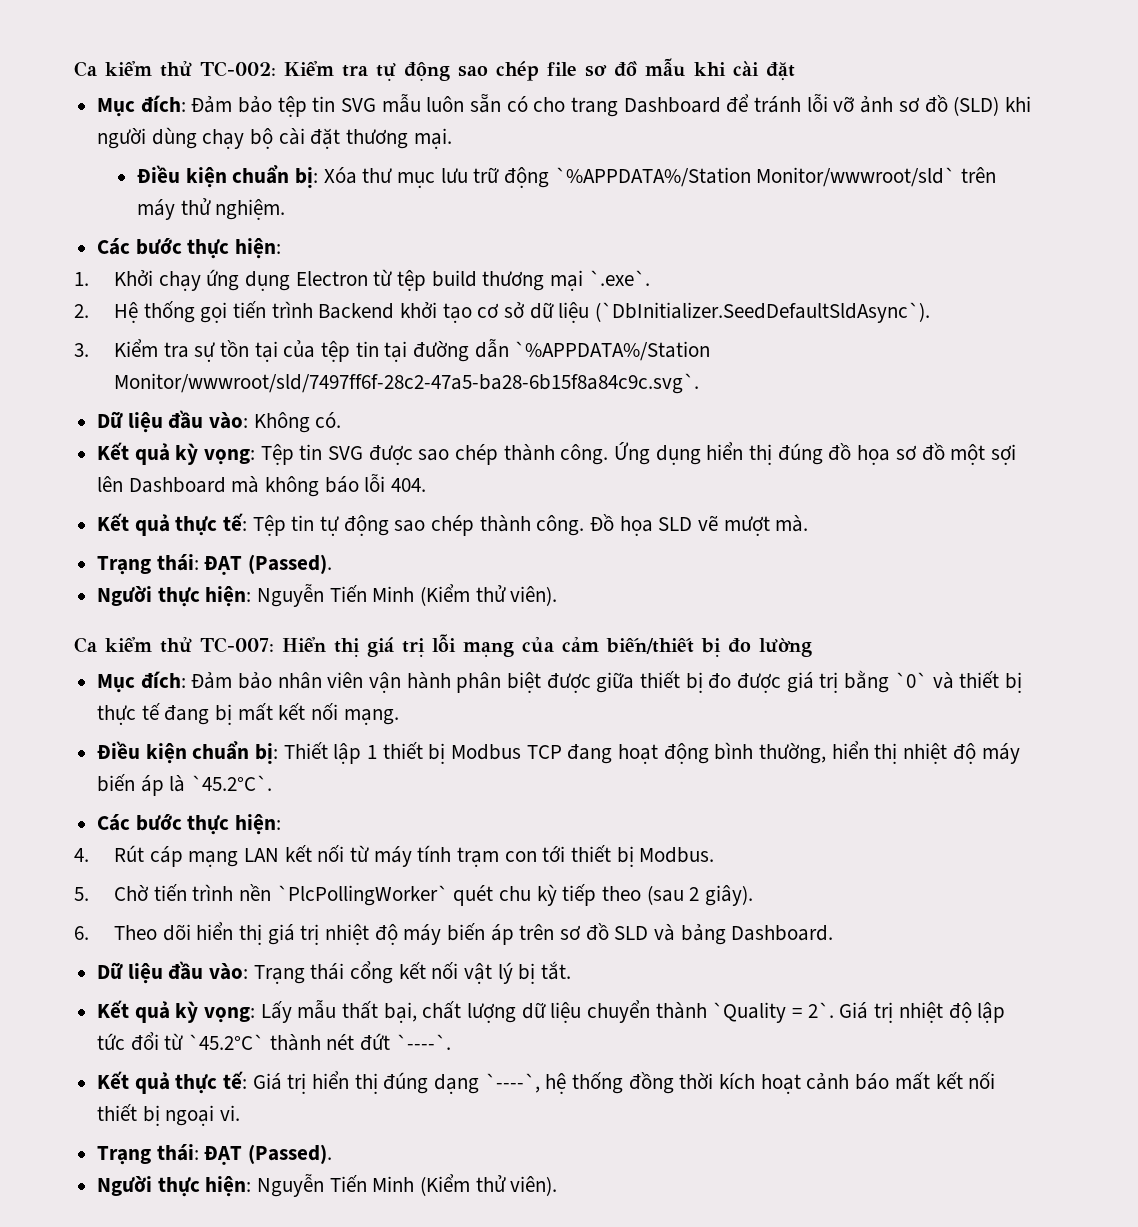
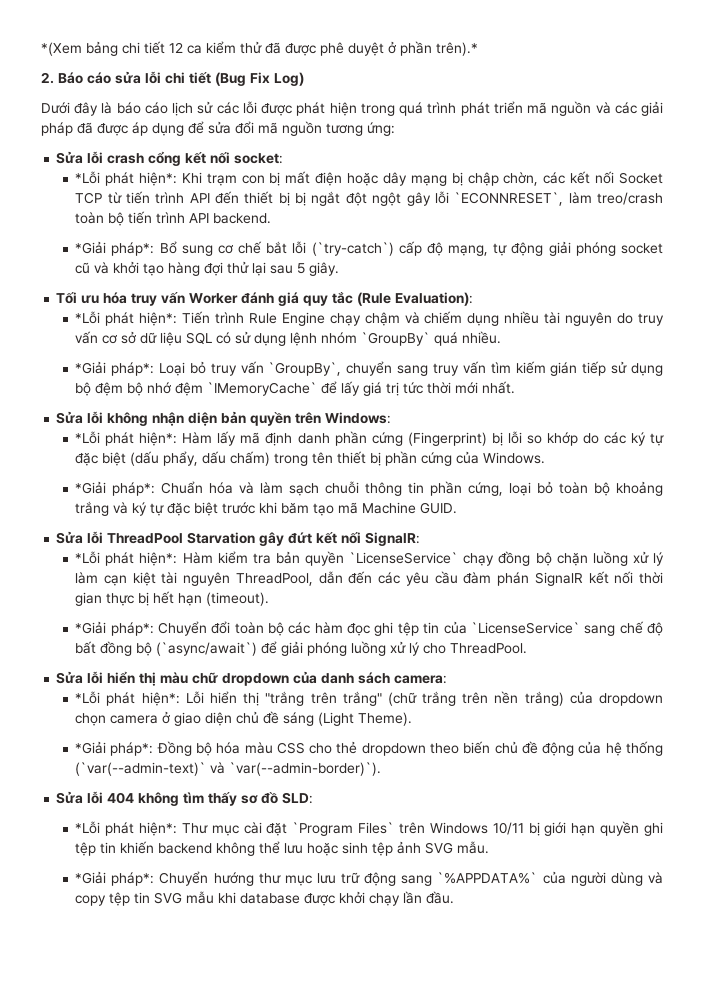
[74,58,795,81] [97,93,1031,117] [97,127,452,149] [136,165,357,188] Ca kiểm thử TC-002: Kiểm tra tự động sao chép file sơ đồ mẫu khi cài đặt // Mục đích: Đảm bảo tệp tin SVG mẫu luôn sẵn có cho trang Dashboard để tránh lỗi vỡ ảnh sơ đồ (SLD) khi người dùng chạy bộ cài đặt thương mại. // Điều kiện chuẩn bị: Xóa -> [41,41,478,56] [41,71,304,86] [41,101,663,116] [41,121,395,136] [56,151,284,166] [75,171,663,186] [75,191,664,206] [75,211,272,226] [75,241,664,256] [75,261,340,276] [56,292,474,306] [75,311,665,326] [75,331,502,346] [75,361,664,376] [75,381,516,396] [56,411,392,426] [75,431,664,446] [75,451,546,466] [75,481,664,496] [75,501,458,516] [56,531,421,546] [75,551,665,566] [75,571,664,586] [75,591,270,606] [75,621,664,636] [75,641,528,656] [56,671,448,686] [75,691,663,706] [75,711,413,726] [75,741,663,756] [75,762,382,776] [56,791,314,806] [75,821,664,836] [75,841,490,856] [75,871,254,886] *(Xem bảng chi tiết 12 ca kiểm thử đã được phê duyệt ở phần trên).* // 2. Báo cáo sửa lỗi chi tiết (Bug Fix Log) // Dưới đây là báo cáo lịch sử các lỗi được phát hiện trong quá trình phát triển mã nguồn và các giải pháp đã được áp dụng để sửa đổi mã nguồn tương ứng: // Sửa lỗi crash cổng kết nối socket: // *Lỗi phát hiện*: Khi trạm con bị mất điện hoặc dây mạng bị chập chờn, các kết nối Socket TCP từ tiến trình API đến thiết bị bị ngắt đột ngột gây lỗi `ECONNRESET`, làm treo/crash toàn bộ tiến trình API backend. // *Giải pháp*: Bổ sung cơ chế bắt lỗi (`try-catch`) cấp độ mạng, tự động giải phóng socket cũ và khởi tạo hàng đợi thử lại sau 5 giây. // Tối ưu hóa truy vấn Worker đánh giá quy tắc (Rule Evaluation): // *Lỗi phát hiện*: Tiến trình Rule Engine chạy chậm và chiếm dụng nhiều tài nguyên do truy vấn cơ sở dữ liệu SQL có sử dụng lệnh nhóm `GroupBy` quá nhiều. // *Giải pháp*: Loại bỏ truy vấn `GroupBy`, chuyển sang truy vấn tìm kiếm gián tiếp sử dụng bộ đệm bộ nhớ đệm `IMemoryCache` để lấy giá trị tức thời mới nhất. // Sửa lỗi không nhận diện bản quyền trên Windows: // *Lỗi phát hiện*: Hàm lấy mã định danh phần cứng (Fingerprint) bị lỗi so khớp do các ký tự đặc biệt (dấu phẩy, dấu chấm) trong tên thiết bị phần cứng của Windows. // *Giải pháp*: Chuẩn hóa và làm sạch chuỗi thông tin phần cứng, loại bỏ toàn bộ khoảng trắng và ký tự đặc biệt trước khi băm tạo mã Machine GUID. // Sửa lỗi ThreadPool Starvation gây đứt kết nối SignalR: // *Lỗi phát hiện*: Hàm kiểm tra bản quyền `LicenseService` chạy đồng bộ chặn luồng xử lý làm cạn kiệt tài nguyên ThreadPool, dẫn đến các yêu cầu đàm phán SignalR kết nối thời gian thực bị hết hạn (timeout). // *Giải pháp*: Chuyển đổi toàn bộ các hàm đọc ghi tệp tin của `LicenseService` sang chế độ bất đồng bộ (`async/await`) để giải phóng luồng xử lý cho ThreadPool. // Sửa lỗi hiển thị màu chữ dropdown của danh sách camera: // *Lỗi phát hiện*: Lỗi hiển thị "trắng trên trắng" (chữ trắng trên nền trắng) của dropdown chọn camera ở giao diện chủ đề sáng (Light Theme). // *Giải pháp*: Đồng bộ hóa màu CSS cho thẻ dropdown theo biến chủ đề động của hệ thống (`var(--admin-text)` và `var(--admin-border)`). // Sửa lỗi 404 không tìm thấy sơ đồ SLD: // *Lỗi phát hiện*: Thư mục cài đặt `Program Files` trên Windows 10/11 bị giới hạn quyền ghi tệp tin khiến backend không thể lưu hoặc sinh tệp ảnh SVG mẫu. // *Giải pháp*: Chuyển hướng
[554,167,996,187] [136,198,286,220] [97,238,282,259] [74,269,650,291] [74,301,930,323] [74,339,711,362] [113,373,699,394] [97,410,342,433] [97,442,1016,465] [97,474,427,497] [97,513,809,536] [97,554,333,575] [97,584,558,607] [74,634,812,657] [97,670,1022,693] [97,703,399,725] [97,741,1020,764] [97,774,273,796] [97,814,282,835] [74,845,715,867] [74,884,753,906] [74,922,834,945] [97,961,572,984] [97,1000,1006,1023] [97,1032,451,1051] [97,1071,996,1094] [97,1104,241,1126] [97,1144,333,1165] [97,1174,558,1197] `%APPDATA%/Station Monitor/wwwroot/sld` trên máy thử nghiệm. // Các bước thực hiện: // 1. Khởi chạy ứng dụng Electron từ tệp build thương mại `.exe`. // 2. Hệ thống gọi tiến trình Backend khởi tạo cơ sở dữ liệu (`DbInitializer.SeedDefaultSldAsync`). // 3. Kiểm tra sự tồn tại của tệp tin tại đường dẫn `%APPDATA%/Station Monitor/wwwroot/sld/7497ff6f-28c2-47a5-ba28-6b15f8a84c9c.svg`. // Dữ liệu đầu vào: Không có. // Kết quả kỳ vọng: Tệp tin SVG được sao chép thành công. Ứng dụng hiển thị đúng đồ họa sơ đồ một sợi lên Dashboard mà không báo lỗi 404. // Kết quả thực tế: Tệp tin tự động sao chép thành công. Đồ họa SLD vẽ mượt mà. // Trạng thái: ĐẠT (Passed). // Người thực hiện: Nguyễn Tiến Minh (Kiểm thử viên). // Ca kiểm thử TC-007: Hiển thị giá trị lỗi mạng của cảm biến/thiết bị đo lường // Mục đích: Đảm bảo nhân viên vận hành phân biệt được giữa thiết bị đo được giá trị bằng `0` và thiết bị thực tế đang bị mất kết nối mạng. // Điều kiện chuẩn bị: Thiết lập 1 thiết bị Modbus TCP đang hoạt động bình thường, hiển thị nhiệt độ máy biến áp là `45.2°C`. // Các bước thực hiện: // 4. Rút cáp mạng LAN kết nối từ máy tính trạm con tới thiết bị Modbus. // 5. Chờ tiến trình nền `PlcPollingWorker` quét chu kỳ tiếp theo (sau 2 giây). // 6. Theo dõi hiển thị giá trị nhiệt độ máy biến áp trên sơ đồ SLD và bảng Dashboard. // Dữ liệu đầu vào: Trạng thái cổng kết nối vật lý bị tắt. // Kết quả kỳ vọng: Lấy mẫu thất bại, chất lượng dữ liệu chuyển thành `Quality = 2`. Giá trị nhiệt độ lập tức đổi từ `45.2°C` thành nét đứt `----`. // Kết quả thực tế: Giá trị hiển thị đúng dạng `----`, hệ thống đồng thời kích hoạt cảnh báo mất kết nối thiết bị ngoại vi. // Trạng thái: ĐẠT (Passed). // Người thực hiện: Nguyễn Tiến Minh (Kiểm thử viên). -> [401,871,663,886] [75,891,455,906] sang `%APPDATA%` của người dùng và copy tệp tin SVG mẫu khi database được khởi chạy lần đầu.

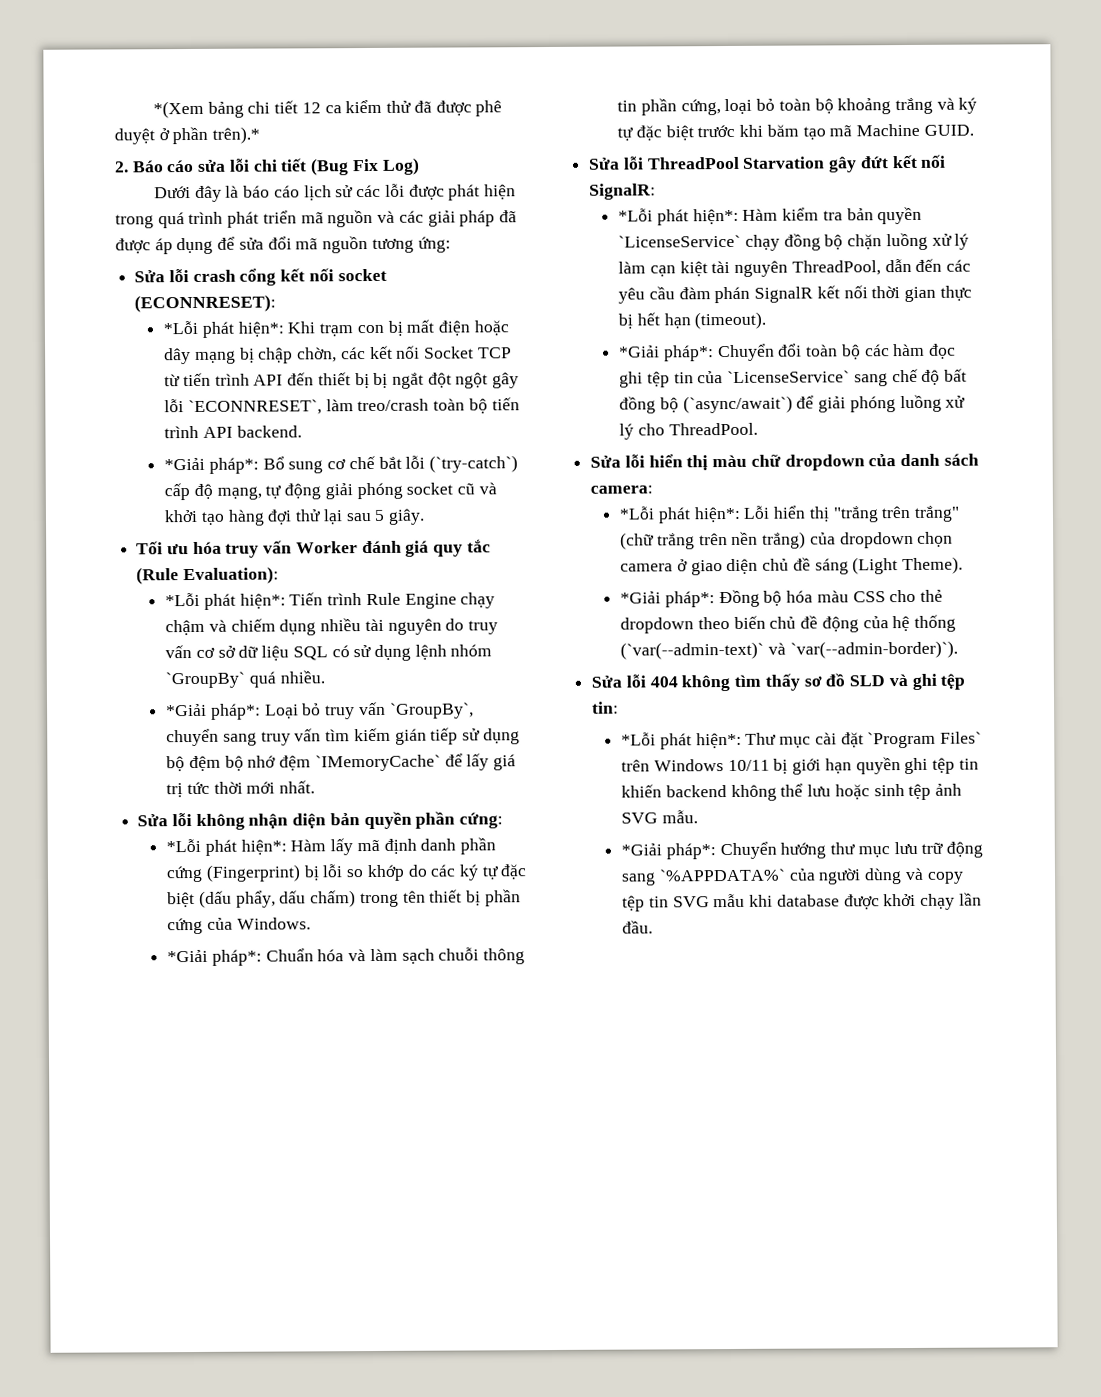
[234,153,284,164] socket: -> [337,268,387,282] [134,294,277,313] socket (ECONNRESET):
[295,412,392,424] trên Windows: -> [415,811,504,829] phần cứng:
[282,792,314,804] SLD: -> [849,673,966,690] [592,701,620,714] SLD và ghi tệp tin:

